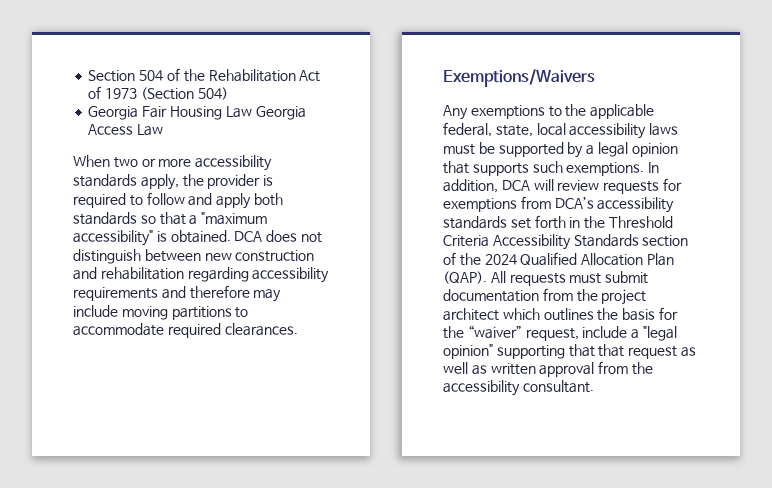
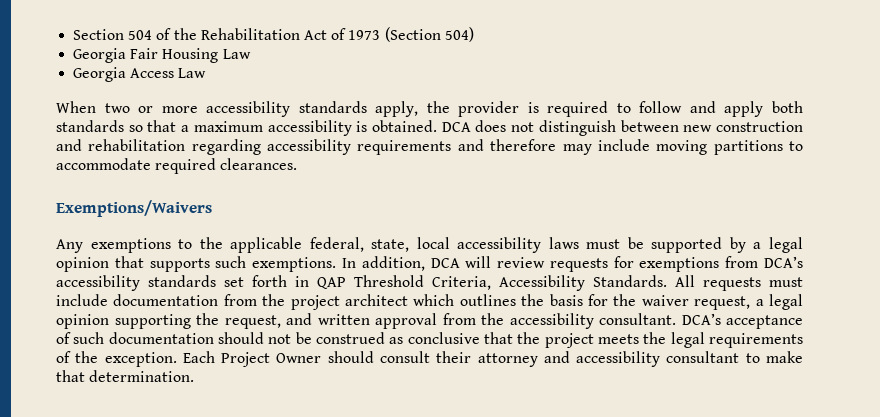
(252, 112) none -> (251, 54) //
[201,212,268,225] [73,230,153,246] "maximum accessibility" -> [193,120,352,136] maximum accessibility
[584,216,673,229] [443,234,689,250] [443,252,674,266] [443,271,487,284] the Threshold Criteria Accessibility Standards section of the 2024 Qualified Allocation Plan (QAP). -> [317,275,667,291] QAP Threshold Criteria, Accessibility Standards.
[605,271,649,284] submit -> [56,294,108,306] include
[467,325,677,341] [443,344,696,359] [443,362,487,375] “waiver” request, include a "legal opinion" supporting that that request as well as -> [641,294,803,310] [56,313,312,329] waiver request, a legal opinion supporting the request, and
(594, 386) none -> [681,313,803,329] [56,332,803,348] [56,351,804,367] [56,370,195,382] DCA’s acceptance of such documentation should not be construed as conclusive that the project meets the legal requirements of the exception. Each Project Owner should consult their attorney and accessibility consultant to make that determination.

